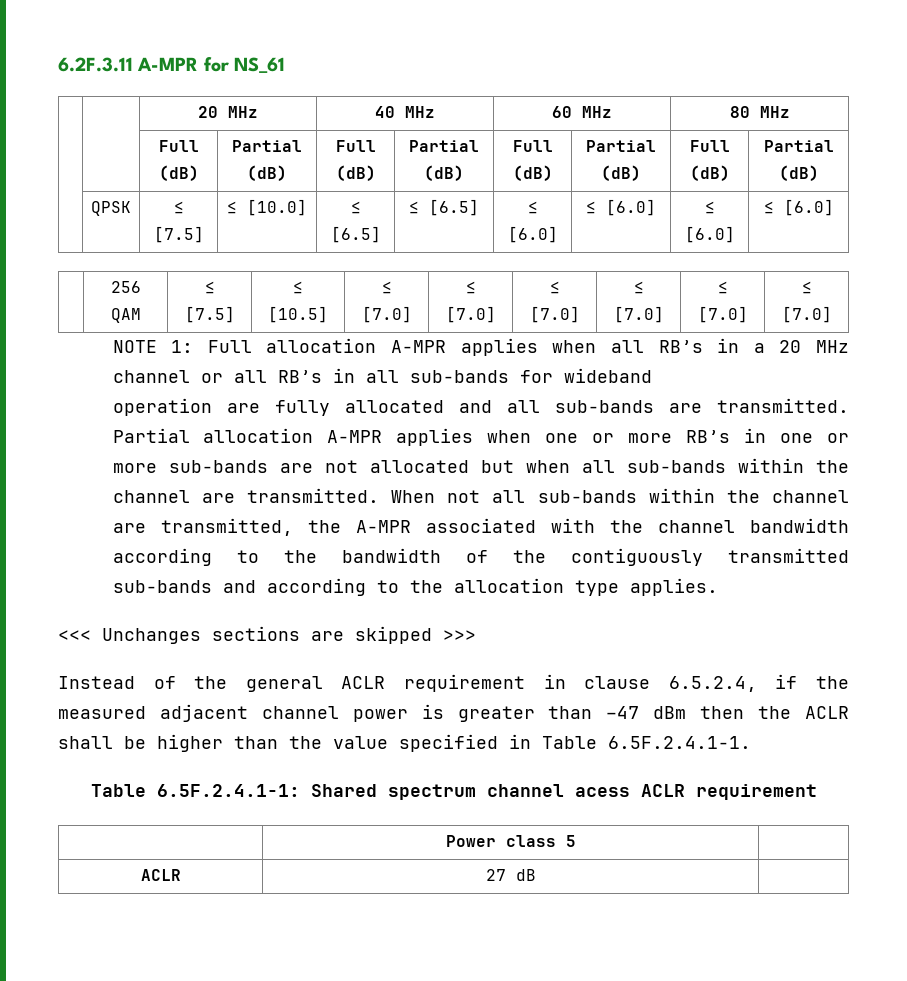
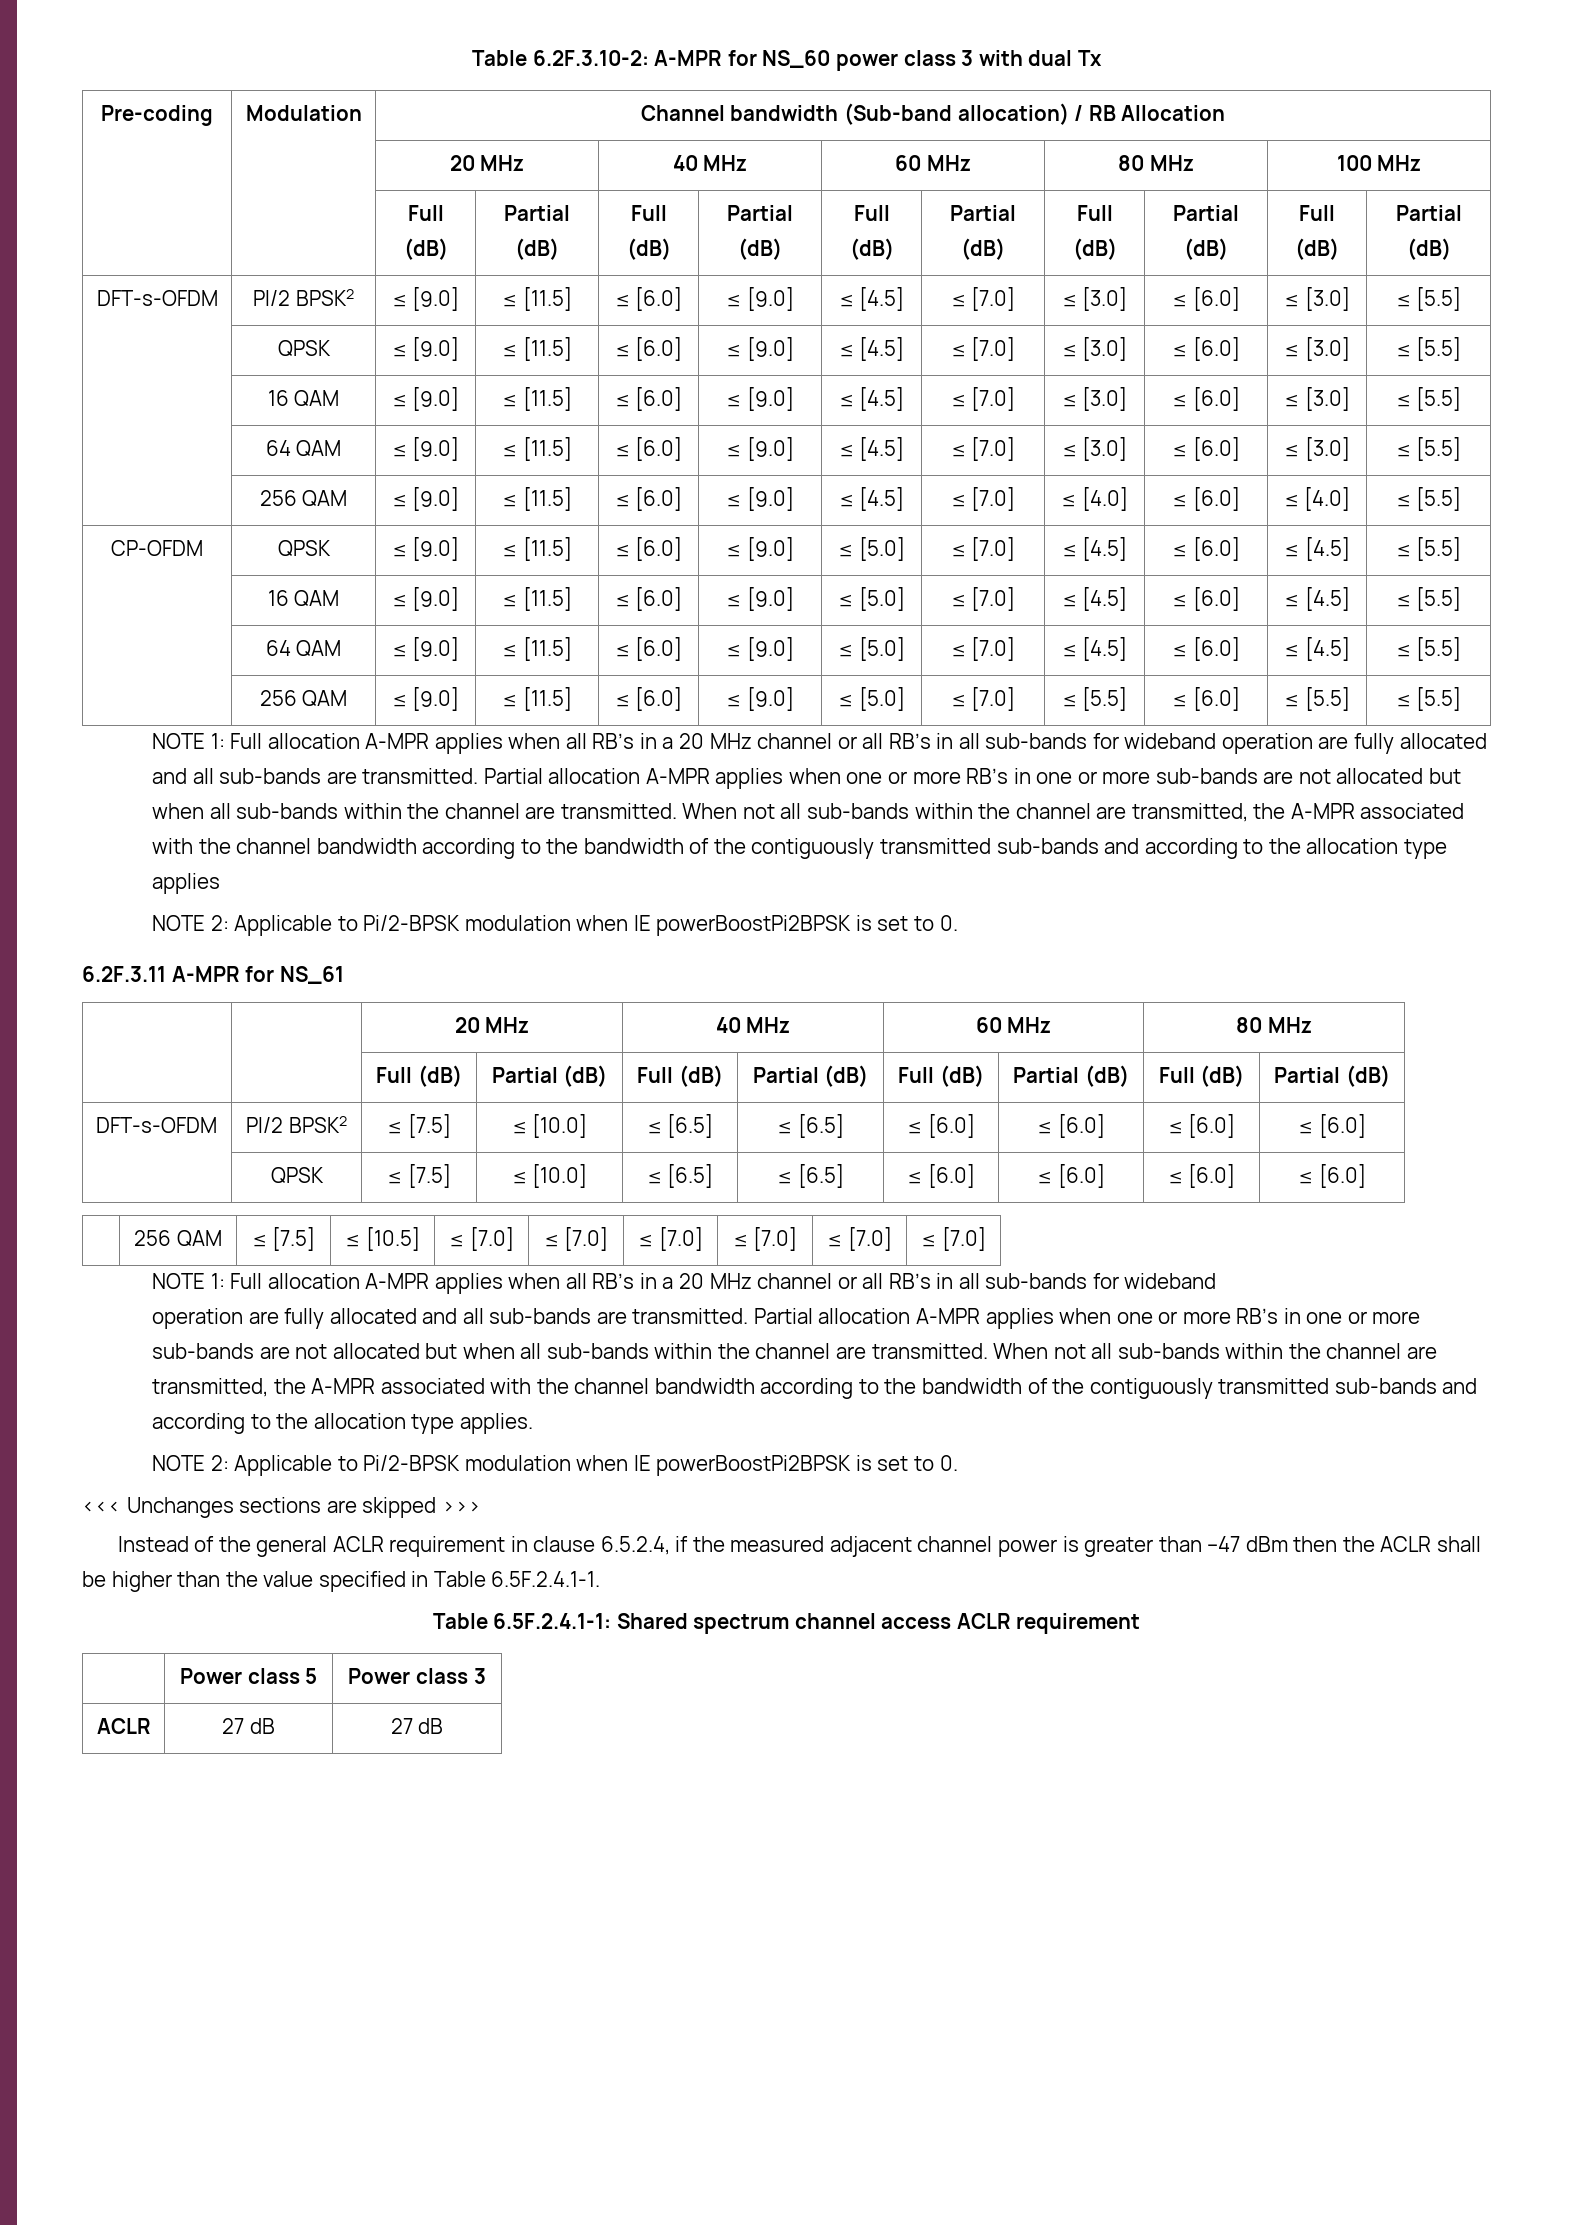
(58, 64) none -> [472,50,1102,71] [101,105,213,126] [245,105,362,121] [640,103,1226,125] [449,155,525,171] [672,155,748,171] [895,155,971,171] [1118,155,1194,171] [1336,155,1422,171] [407,205,444,221] [403,238,448,260] [504,205,570,221] [515,238,559,260] [630,205,667,221] [626,238,671,260] [727,205,793,221] [738,238,782,260] [853,205,890,221] [849,238,894,260] [950,205,1016,221] [961,238,1005,260] [1076,205,1113,221] [1072,238,1117,260] [1173,205,1239,221] [1184,238,1228,260] [1299,205,1335,221] [1295,238,1339,260] [1395,205,1462,221] [1406,238,1451,260] [96,290,218,306] [253,289,354,306] [391,287,460,311] [502,287,572,311] [614,287,683,311] [726,287,794,311] [838,287,905,311] [950,287,1016,311] [1061,287,1128,311] [1172,287,1240,311] [1284,287,1350,311] [1395,287,1462,311] [277,340,331,356] [391,337,460,361] [502,337,572,361] [614,337,683,361] [726,337,794,361] [838,337,905,361] [950,337,1016,361] [1061,337,1128,361] [1172,337,1240,361] [1284,337,1350,361] [1395,337,1462,361] [267,390,340,406] [391,387,460,411] [502,387,572,411] [614,387,683,411] [726,387,794,411] [838,387,905,411] [950,387,1016,411] [1061,387,1128,411] [1172,387,1240,411] [1284,387,1350,411] [1395,387,1462,411] [265,440,342,456] [391,437,460,461] [502,437,572,461] [614,437,683,461] [726,437,794,461] [838,437,905,461] [950,437,1016,461] [1061,437,1128,461] [1172,437,1240,461] [1284,437,1350,461] [1395,437,1462,461] [259,490,348,506] [391,487,460,511] [502,487,572,511] [614,487,683,511] [726,487,794,511] [838,487,905,511] [950,487,1016,511] [1061,487,1128,511] [1172,487,1240,511] [1283,487,1351,511] [1395,487,1462,511] [111,540,203,556] [277,540,331,556] [391,537,460,561] [502,537,572,561] [614,537,683,561] [726,537,794,561] [838,537,905,561] [950,537,1016,561] [1061,537,1128,561] [1172,537,1240,561] [1284,537,1350,561] [1395,537,1462,561] [267,590,340,606] [391,587,460,611] [502,587,572,611] [614,587,683,611] [726,587,794,611] [838,587,905,611] [950,587,1016,611] [1061,587,1128,611] [1172,587,1240,611] [1284,587,1350,611] [1395,587,1462,611] [265,640,342,656] [391,637,460,661] [502,637,572,661] [614,637,683,661] [726,637,794,661] [838,637,905,661] [950,637,1016,661] [1061,637,1128,661] [1172,637,1240,661] [1284,637,1350,661] [1395,637,1462,661] [259,690,348,706] [391,687,460,711] [502,687,572,711] [614,687,683,711] [726,687,794,711] [838,687,905,711] [950,687,1016,711] [1061,687,1128,711] [1172,687,1240,711] [1284,687,1350,711] [1395,687,1462,711] [152,733,1487,754] [152,768,1461,789] [152,803,1465,822] [152,838,1447,859] [152,873,221,894] [152,915,958,936] Table 6.2F.3.10-2: A-MPR for NS_60 power class 3 with dual Tx // Pre-coding | Modulation | Channel bandwidth (Sub-band allocation) / RB Allocation // | | 20 MHz | 40 MHz | 60 MHz | 80 MHz | 100 MHz // | | Full (dB) | Partial (dB) | Full (dB) | Partial (dB) | Full (dB) | Partial (dB) | Full (dB) | Partial (dB) | Full (dB) | Partial (dB) // DFT-s-OFDM | PI/2 BPSK2 | ≤ [9.0] | ≤ [11.5] | ≤ [6.0] | ≤ [9.0] | ≤ [4.5] | ≤ [7.0] | ≤ [3.0] | ≤ [6.0] | ≤ [3.0] | ≤ [5.5] // | QPSK | ≤ [9.0] | ≤ [11.5] | ≤ [6.0] | ≤ [9.0] | ≤ [4.5] | ≤ [7.0] | ≤ [3.0] | ≤ [6.0] | ≤ [3.0] | ≤ [5.5] // | 16 QAM | ≤ [9.0] | ≤ [11.5] | ≤ [6.0] | ≤ [9.0] | ≤ [4.5] | ≤ [7.0] | ≤ [3.0] | ≤ [6.0] | ≤ [3.0] | ≤ [5.5] // | 64 QAM | ≤ [9.0] | ≤ [11.5] | ≤ [6.0] | ≤ [9.0] | ≤ [4.5] | ≤ [7.0] | ≤ [3.0] | ≤ [6.0] | ≤ [3.0] | ≤ [5.5] // | 256 QAM | ≤ [9.0] | ≤ [11.5] | ≤ [6.0] | ≤ [9.0] | ≤ [4.5] | ≤ [7.0] | ≤ [4.0] | ≤ [6.0] | ≤ [4.0] | ≤ [5.5] // CP-OFDM | QPSK | ≤ [9.0] | ≤ [11.5] | ≤ [6.0] | ≤ [9.0] | ≤ [5.0] | ≤ [7.0] | ≤ [4.5] | ≤ [6.0] | ≤ [4.5] | ≤ [5.5] // | 16 QAM | ≤ [9.0] | ≤ [11.5] | ≤ [6.0] | ≤ [9.0] | ≤ [5.0] | ≤ [7.0] | ≤ [4.5] | ≤ [6.0] | ≤ [4.5] | ≤ [5.5] // | 64 QAM | ≤ [9.0] | ≤ [11.5] | ≤ [6.0] | ≤ [9.0] | ≤ [5.0] | ≤ [7.0] | ≤ [4.5] | ≤ [6.0] | ≤ [4.5] | ≤ [5.5] // | 256 QAM | ≤ [9.0] | ≤ [11.5] | ≤ [6.0] | ≤ [9.0] | ≤ [5.0] | ≤ [7.0] | ≤ [5.5] | ≤ [6.0] | ≤ [5.5] | ≤ [5.5] // NOTE 1: Full allocation A-MPR applies when all RB’s in a 20 MHz channel or all RB’s in all sub-bands for wideband operation are fully allocated and all sub-bands are transmitted. Partial allocation A-MPR applies when one or more RB’s in one or more sub-bands are not allocated but when all sub-bands within the channel are transmitted. When not all sub-bands within the channel are transmitted, the A-MPR associated with the channel bandwidth according to the bandwidth of the contiguously transmitted sub-bands and according to the allocation type applies // NOTE 2: Applicable to Pi/2-BPSK modulation when IE powerBoostPi2BPSK is set to 0. //
(819, 173) none -> [95,1117,217,1133] [246,1116,347,1133] [387,1114,451,1138] [511,1114,588,1138] [646,1114,714,1138] [777,1114,844,1138] [907,1114,975,1138] [1037,1114,1105,1138] [1167,1114,1236,1138] [1298,1114,1366,1138] // DFT-s-OFDM | PI/2 BPSK2 | ≤ [7.5] | ≤ [10.0] | ≤ [6.5] | ≤ [6.5] | ≤ [6.0] | ≤ [6.0] | ≤ [6.0] | ≤ [6.0]
(718, 587) none -> [152,1455,958,1476] // NOTE 2: Applicable to Pi/2-BPSK modulation when IE powerBoostPi2BPSK is set to 0.
[574,787,630,797] acess -> [881,1617,952,1629] access
(576, 841) none -> [348,1668,486,1684] Power class 3
(536, 875) none -> [390,1718,444,1734] 27 dB

